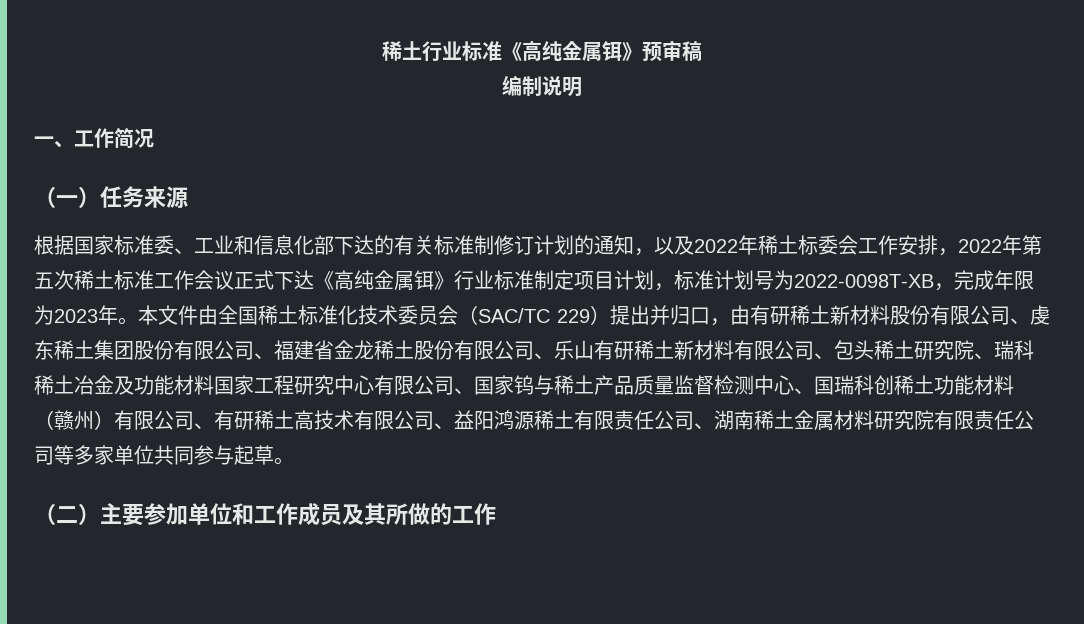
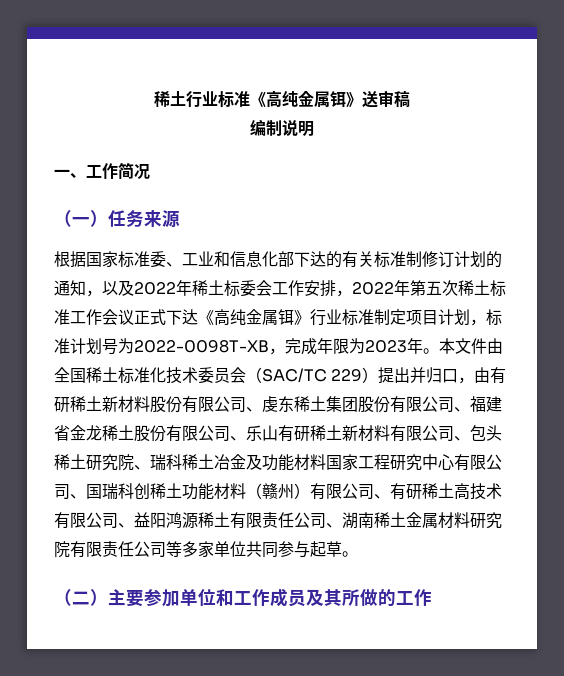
[642,41,662,62] 预 -> [362,91,378,108] 送
[494,375,834,395] 家钨与稀土产品质量监督检测中心、国 -> (102, 491) none

